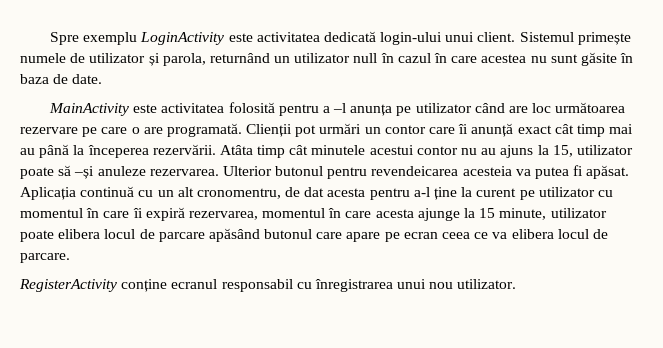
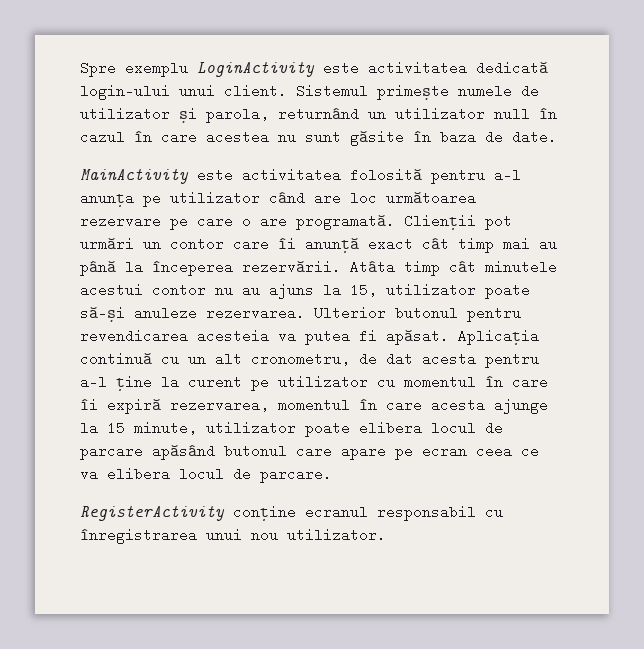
[322,103,347,113] a –l -> [494,168,521,182] a–l
[58,165,95,179] să –și -> [80,307,125,322] să–și
[371,166,459,176] revendeicarea -> [80,329,188,343] revendicarea
[196,188,281,199] cronomentru, -> [251,352,350,366] cronometru,

